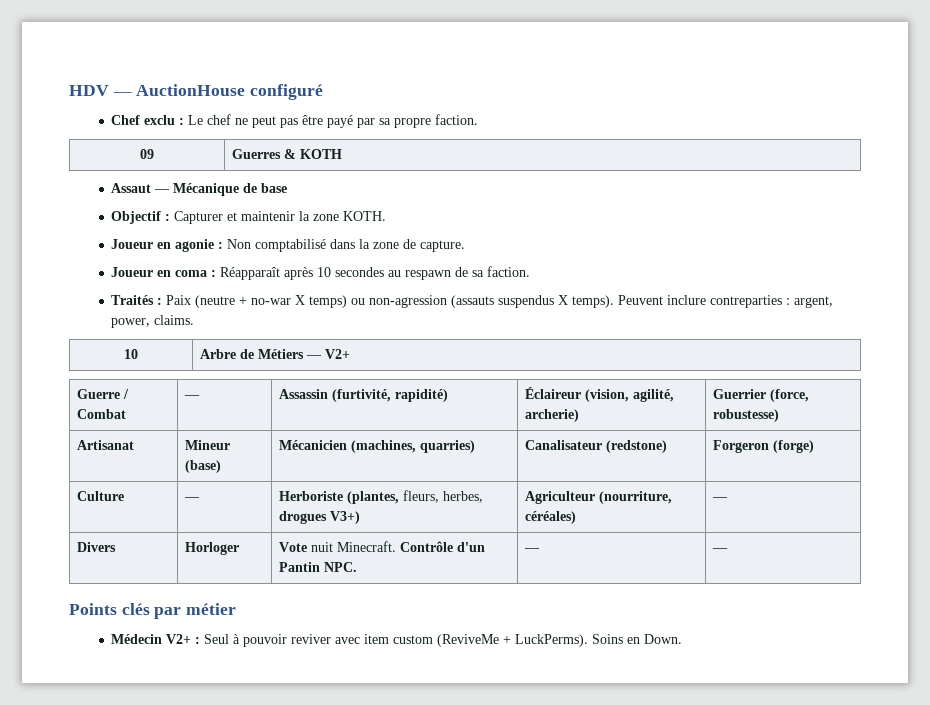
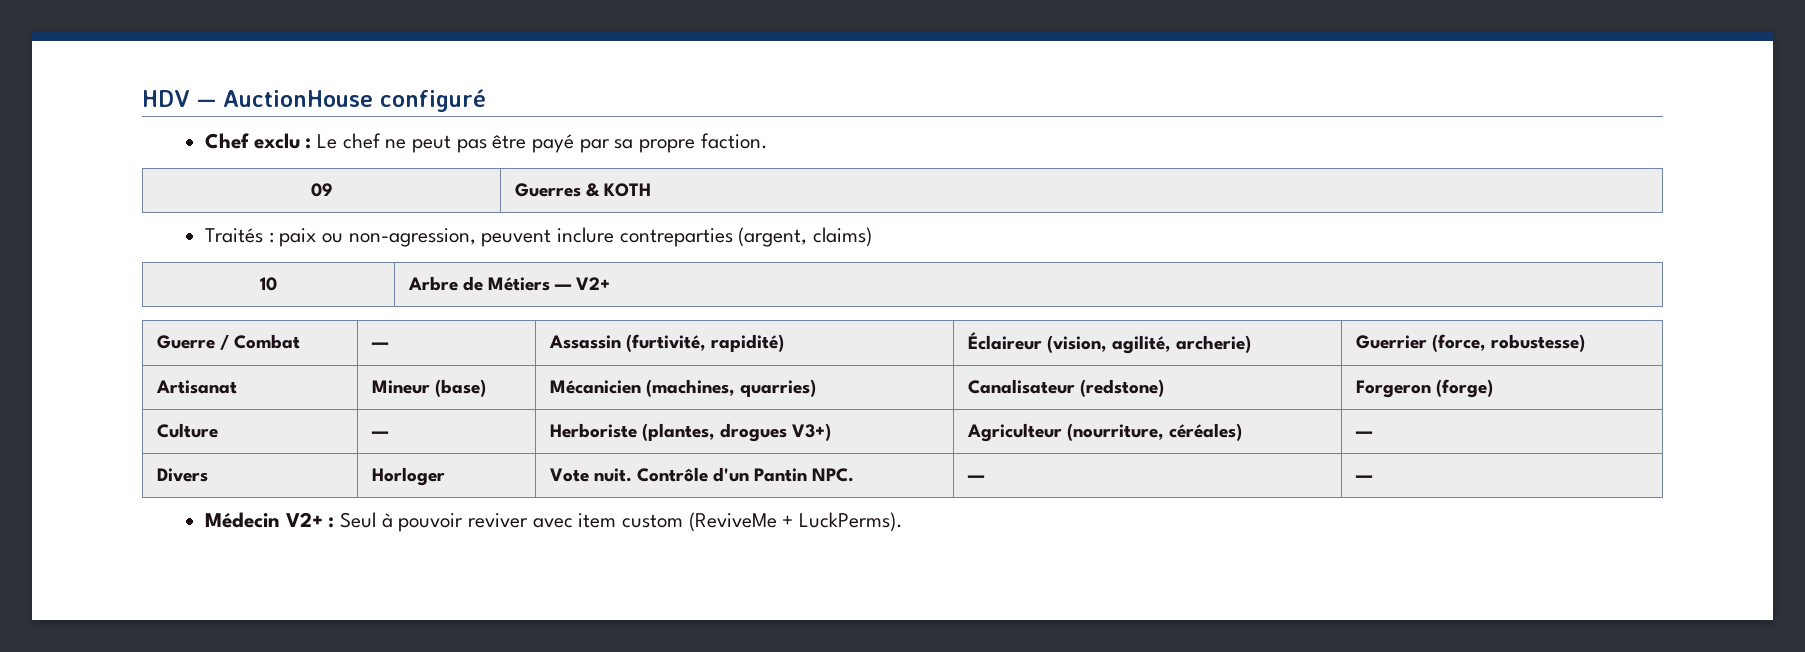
[111,183,288,196] [111,211,387,224] [111,239,466,252] [111,266,531,280] [111,295,834,308] [111,315,195,328] Assaut — Mécanique de base // Objectif : Capturer et maintenir la zone KOTH. // Joueur en agonie : Non comptabilisé dans la zone de capture. // Joueur en coma : Réapparaît après 10 secondes au respawn de sa faction. // Traités : Paix (neutre + no-war X temps) ou non-agression (assauts suspendus X temps). Peuvent inclure contreparties : argent, power, claims. -> [204,227,872,247] Traités : paix ou non-agression, peuvent inclure contreparties (argent, claims)
[403,490,484,503] fleurs, herbes, -> (715, 432) none
[311,541,397,552] nuit Minecraft. -> [593,468,632,482] nuit.
[69,603,237,619] // Points clés par métier -> (1373, 478) none
[592,634,683,644] Soins en Down. -> (904, 522) none

